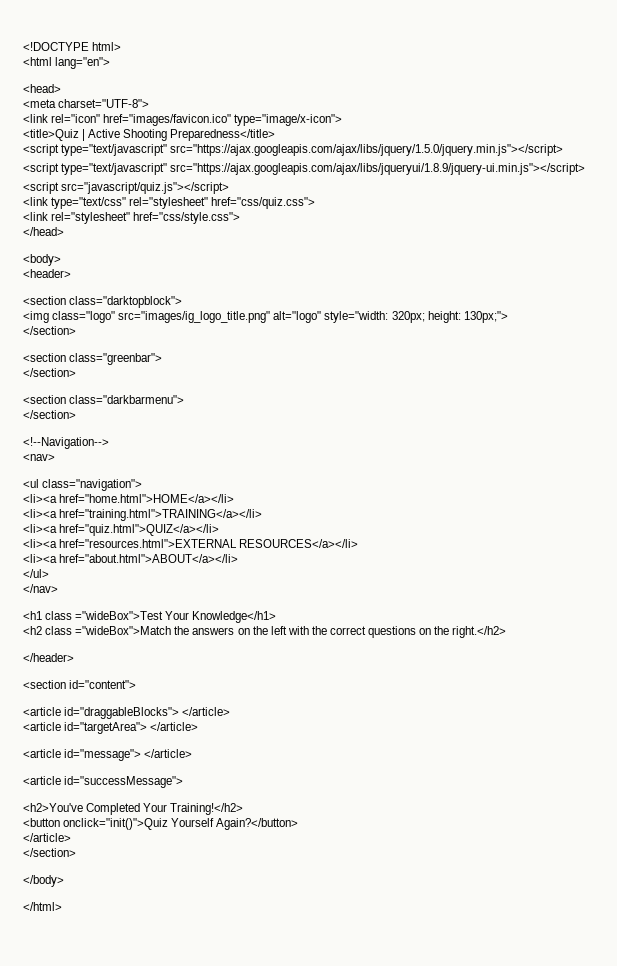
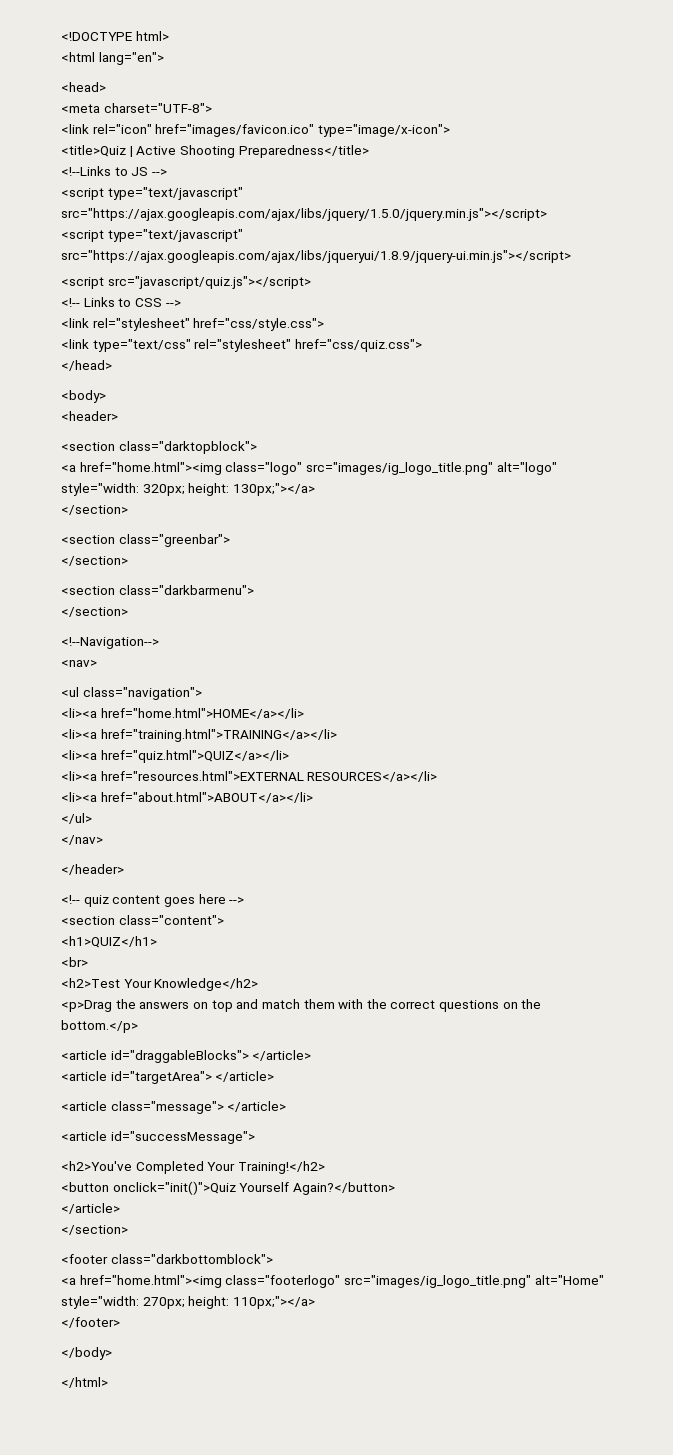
(276, 135) none -> [61,166,167,176] // <!--Links to JS -->
(230, 188) none -> [61,297,181,307] [61,318,325,331] // <!-- Links to CSS --> // <link rel="stylesheet" href="css/style.css">
[23,212,241,224] // <link rel="stylesheet" href="css/style.css"> -> (422, 345) none
[23,311,49,323] <img -> [61,462,222,475] <a href="home.html"><img
[463,311,508,323] 130px;"> -> [232,483,315,496] 130px;"></a>
[23,611,277,623] [23,626,287,635] <h1 class ="wideBox">Test Your Knowledge</h1> // <h2 class ="wideBox">Match the answers on the left -> [61,864,124,875] [61,894,245,907] [61,915,224,925] [61,936,157,948] [61,957,88,967] [61,978,259,991] [61,999,335,1012] </header> // <!-- quiz content goes here --> // <section class="content"> // <h1>QUIZ</h1> // <br> // <h2>Test Your Knowledge</h2> // <p>Drag the answers on top and match them
[452,626,507,638] [23,653,74,662] [23,680,137,689] right.</h2> // </header> // <section id="content"> -> [61,1020,138,1033] bottom.</p>
[64,749,142,761] id="message"> -> [110,1101,224,1114] class="message">
(76, 852) none -> [61,1254,273,1264] [61,1275,604,1288] [61,1296,315,1309] [61,1317,120,1328] // <footer class="darkbottomblock"> // <a href="home.html"><img class="footerlogo" src="images/ig_logo_title.png" alt="Home" style="width: 270px; height: 110px;"></a> // </footer>

